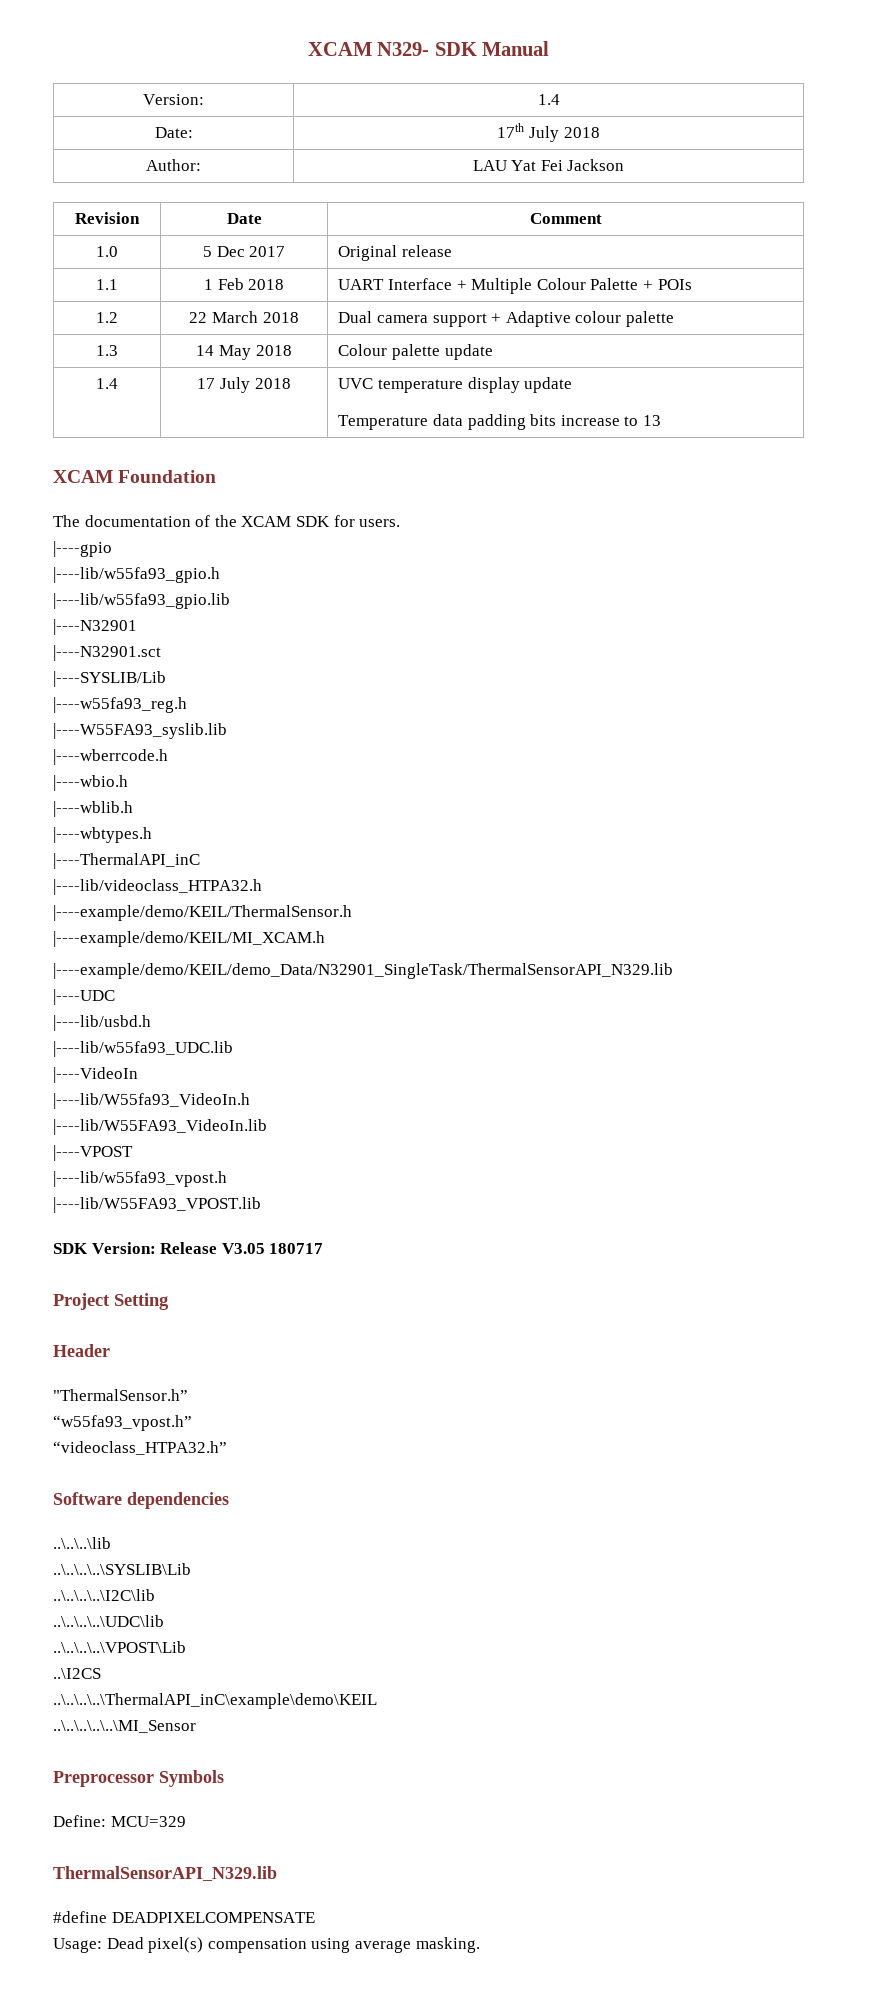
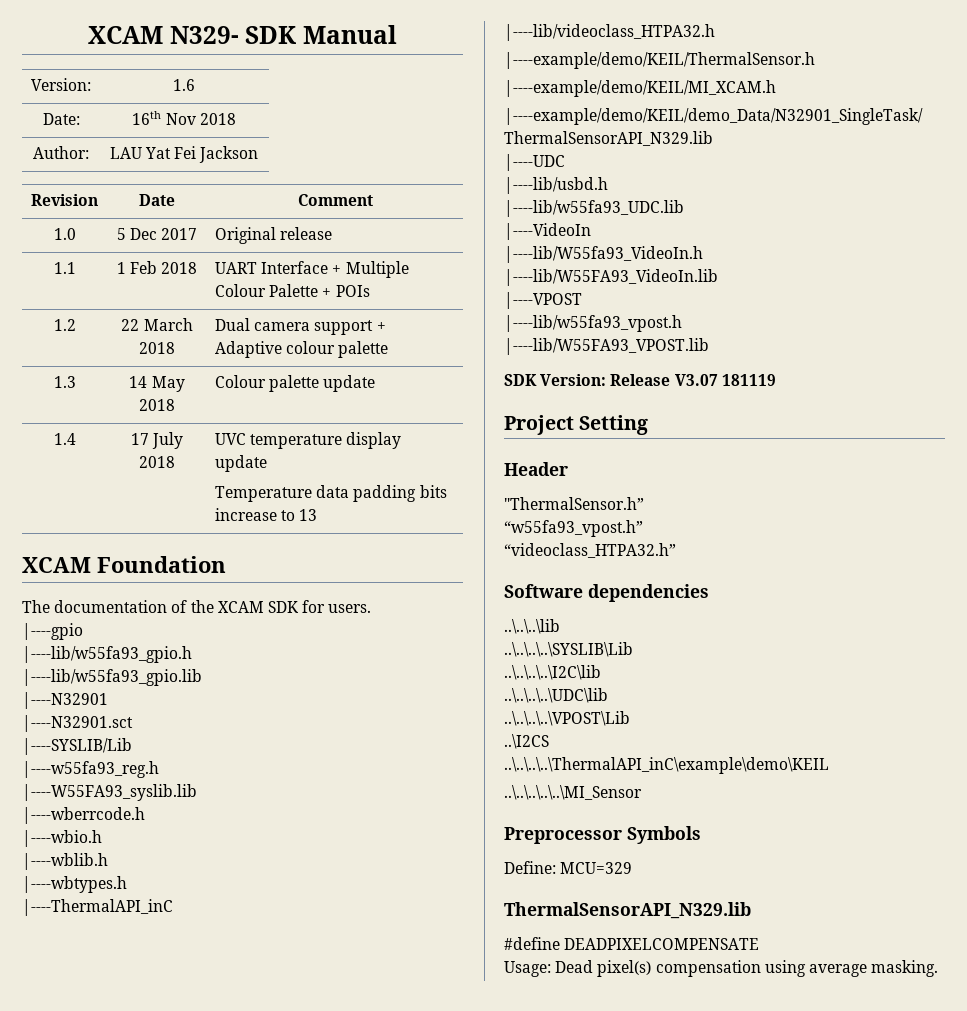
[537,94,560,105] 1.4 -> [173,79,195,91] 1.6
[497,123,559,142] 17th July -> [132,111,196,125] 16th Nov
[221,1243,324,1254] V3.05 180717 -> [674,374,776,386] V3.07 181119

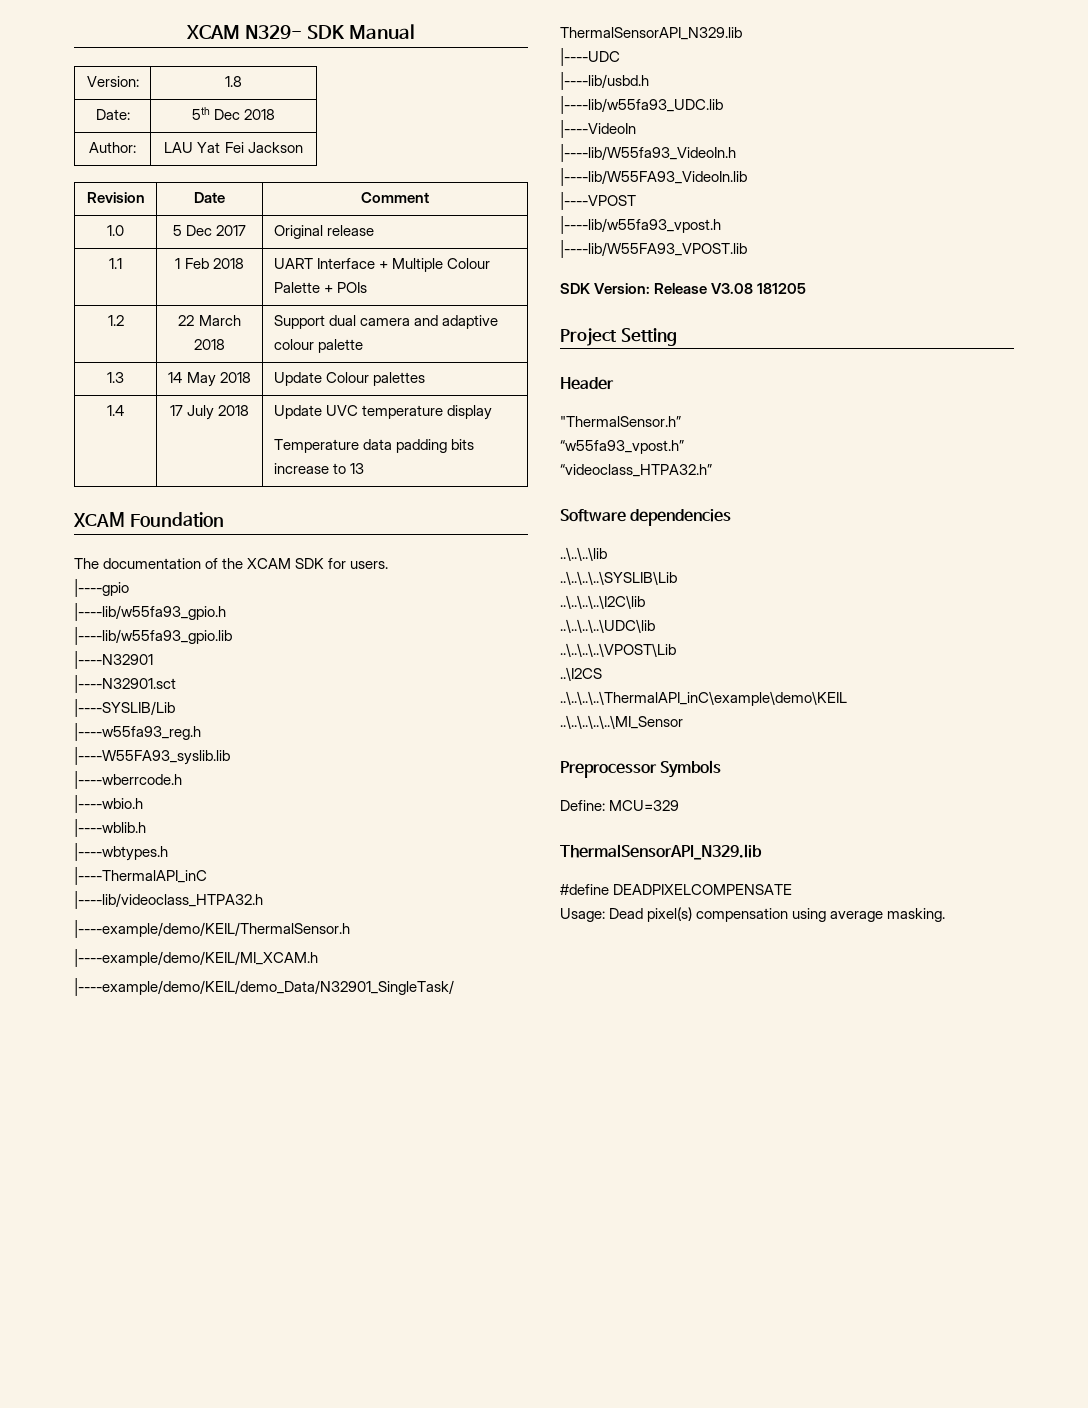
[173,79,195,91] 1.6 -> [225,76,242,87] 1.8
[132,111,196,125] 16th Nov -> [191,107,240,120] 5th Dec
[215,318,386,335] [215,341,283,358] Dual camera support + Adaptive -> [273,315,499,329] Support dual camera and adaptive
[215,375,376,392] Colour palette update -> [273,372,425,386] Update Colour palettes
(175, 462) none -> [273,405,322,419] Update
[215,455,268,472] update -> (492, 412) none
[674,374,776,386] V3.07 181119 -> [711,283,807,294] V3.08 181205

